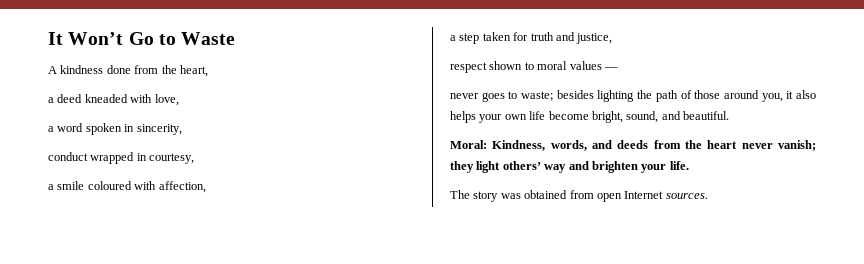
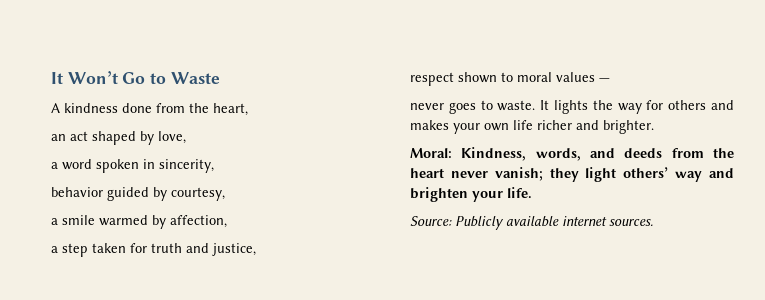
[48,94,153,103] a deed kneaded with -> [51,131,154,145] an act shaped by
[48,152,147,164] conduct wrapped in -> [51,187,167,201] behavior guided by
[87,181,157,190] coloured with -> [99,215,166,229] warmed by
[521,90,816,102] [450,111,729,123] waste; besides lighting the path of those around you, it also helps your own life become bright, sound, and beautiful. -> [497,100,734,114] [410,120,654,134] waste. It lights the way for others and makes your own life richer and brighter.
[450,190,664,202] The story was obtained from open Internet -> [410,216,607,230] Source: Publicly available internet

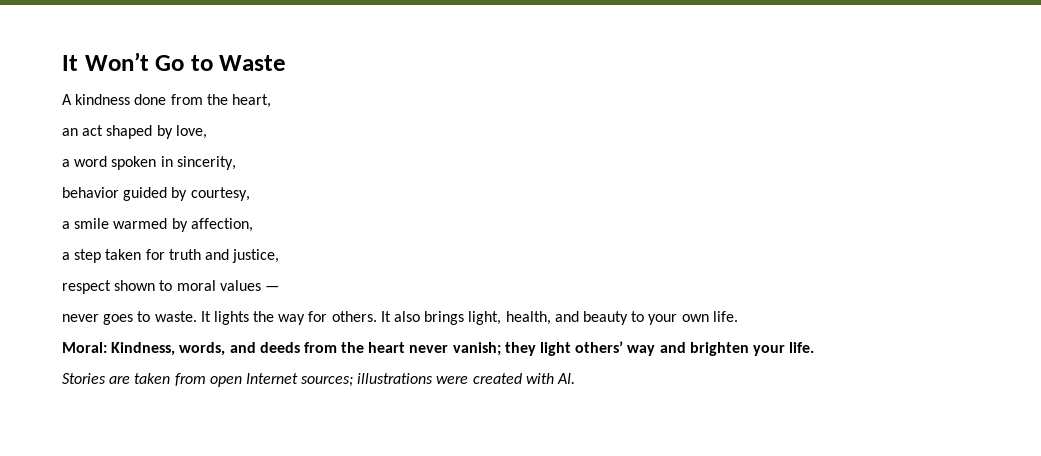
[668,100,734,110] [410,120,654,134] others and makes your own life richer and brighter. -> [331,311,738,325] others. It also brings light, health, and beauty to your own life.
[410,216,653,230] Source: Publicly available internet sources. -> [62,373,576,387] Stories are taken from open Internet sources; illustrations were created with AI.

